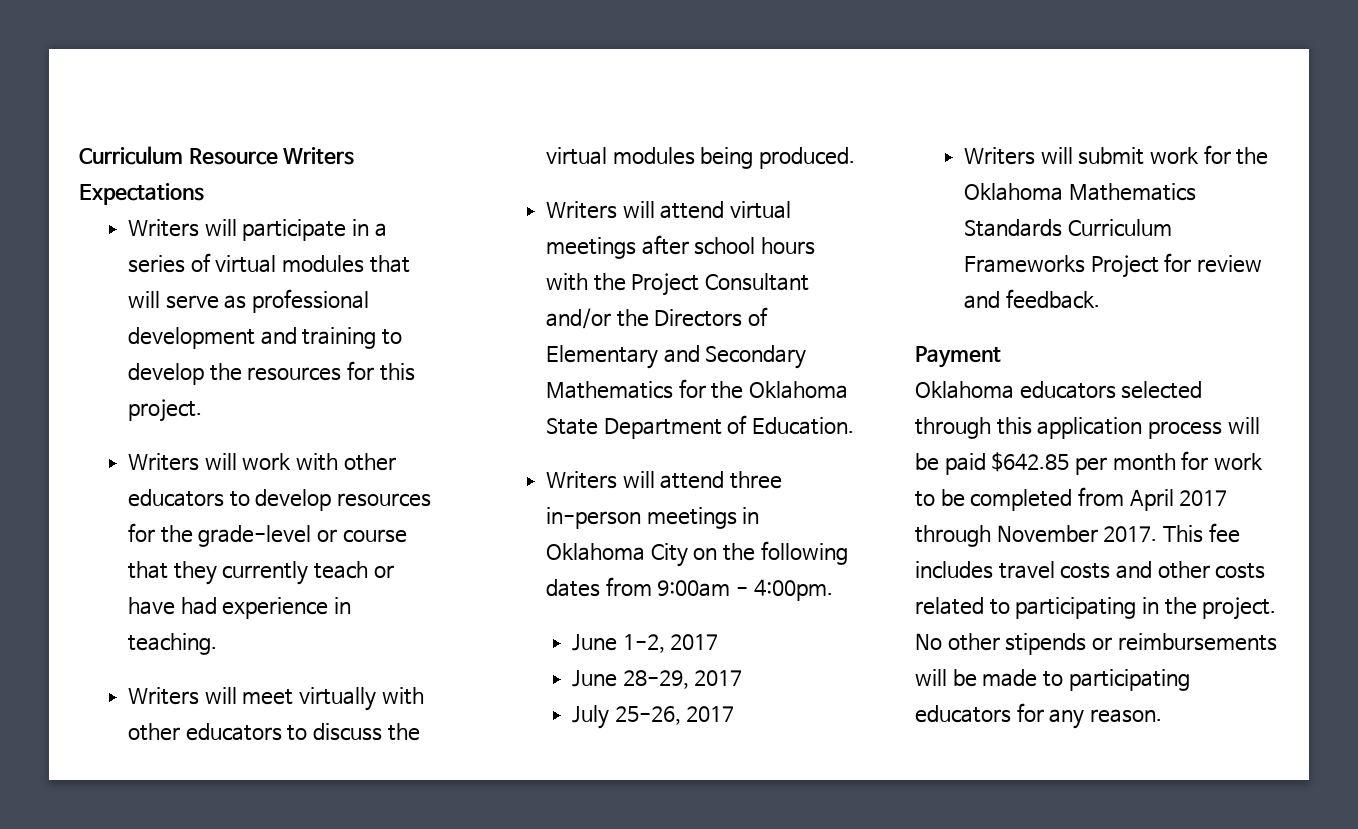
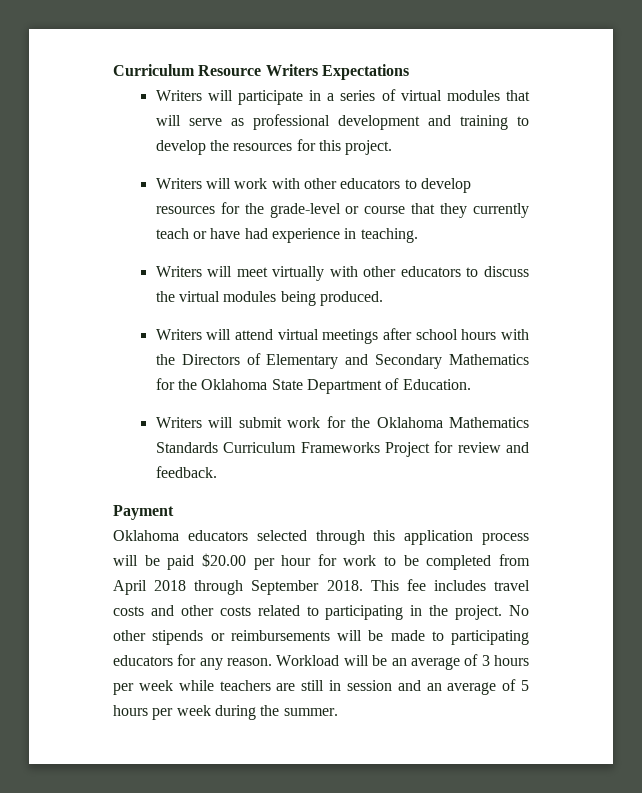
[631,273,810,296] [546,308,649,329] Project Consultant and/or the -> (175, 359) none
[546,471,783,489] [546,507,760,529] [546,541,848,567] [546,577,833,601] [572,634,719,653] [572,670,743,689] [572,705,735,729] // Writers will attend three in-person meetings in Oklahoma City on the following dates from 9:00am - 4:00pm. // June 1-2, 2017 // June 28-29, 2017 // July 25-26, 2017 -> (471, 384) none
[991,452,1176,475] $642.85 per month -> [201,553,312,570] $20.00 per hour
[1179,490,1228,506] [915,525,1158,547] 2017 through November 2017. -> [154,580,363,595] 2018 through September 2018.
(1162, 716) none -> [276,654,529,670] [113,679,529,695] [113,705,338,720] Workload will be an average of 3 hours per week while teachers are still in session and an average of 5 hours per week during the summer.

